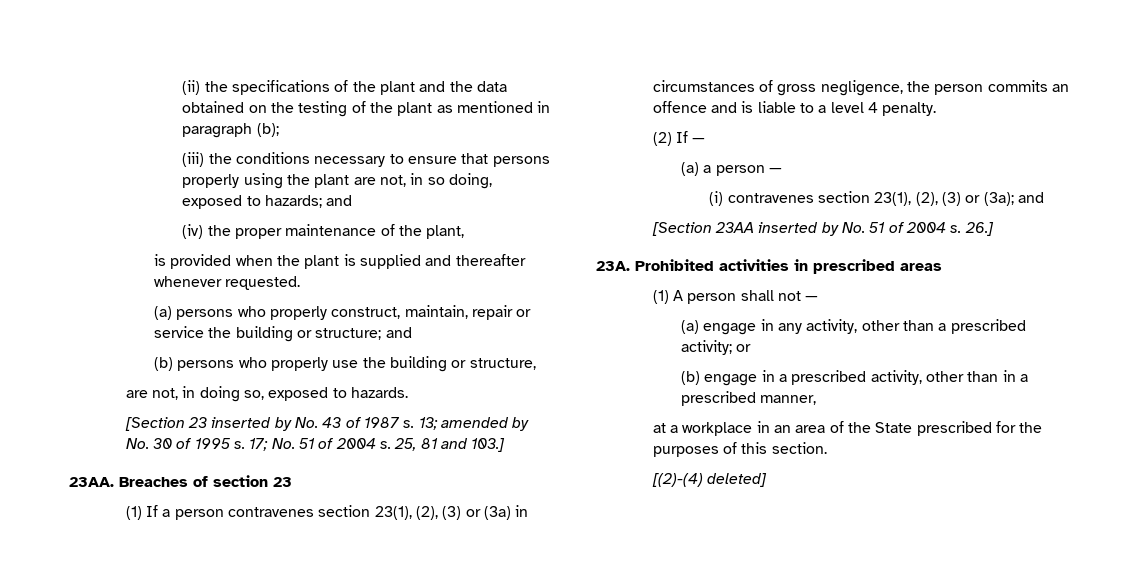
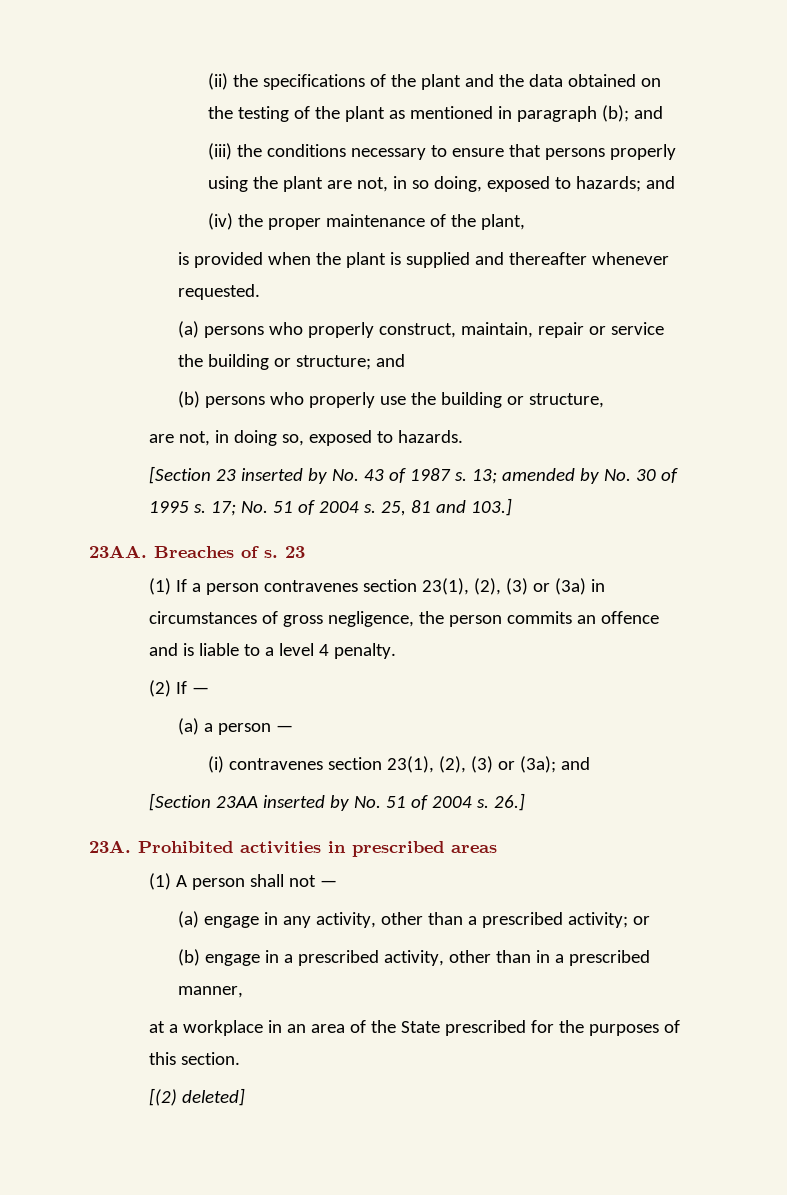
(279, 130) none -> [634,106,664,119] and
[213,475,268,487] section -> [264,550,278,558] s.
[651,473,703,487] [(2)-(4) -> [148,1088,177,1106] [(2)

